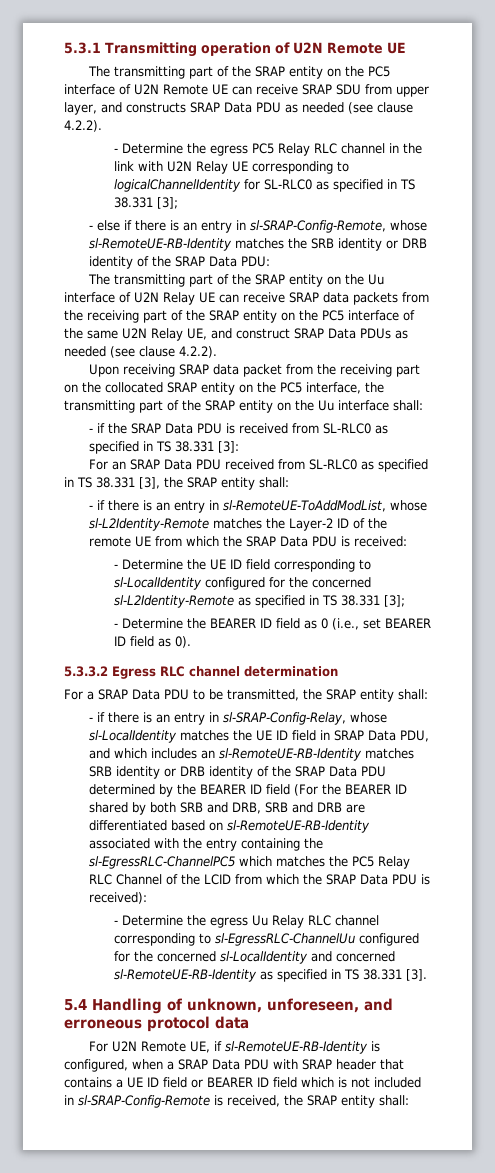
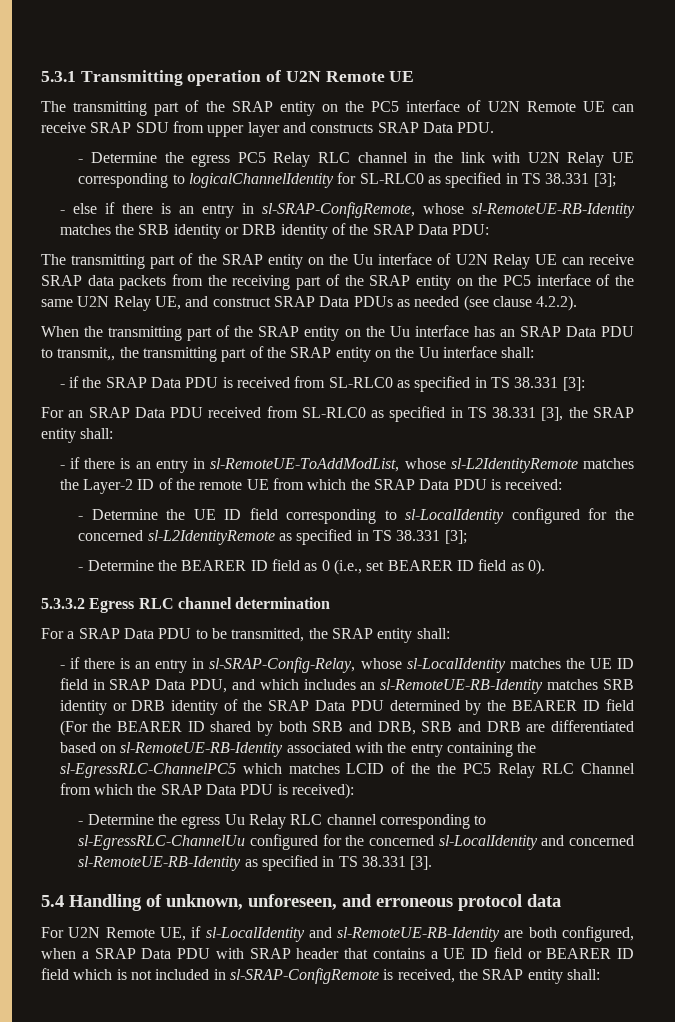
[64,102,97,115] layer, -> [247,122,280,137] layer
[256,102,413,114] [64,120,102,132] PDU as needed (see clause 4.2.2). -> [457,122,495,133] PDU.
[249,220,386,233] sl-SRAP-Config-Remote, -> [261,202,415,218] sl-SRAP-ConfigRemote,
[89,364,421,377] [64,382,361,395] Upon receiving SRAP data packet from the receiving part on the collocated SRAP entity on the PC5 interface, -> [41,325,634,341] [41,347,116,361] When the transmitting part of the SRAP entity on the Uu interface has an SRAP Data PDU to transmit,,
[88,518,209,531] sl-L2Identity-Remote -> [450,458,578,473] sl-L2IdentityRemote
[113,595,234,608] sl-L2Identity-Remote -> [147,530,275,545] sl-L2IdentityRemote
(325, 861) none -> [346,762,431,774] LCID of the
[165,874,231,885] of the LCID -> (636, 768) none
[225,1041,381,1054] sl-RemoteUE-RB-Identity is -> [205,927,557,942] sl-LocalIdentity and sl-RemoteUE-RB-Identity are both
[78,1095,210,1108] sl-SRAP-Config-Remote -> [229,968,379,984] sl-SRAP-ConfigRemote

